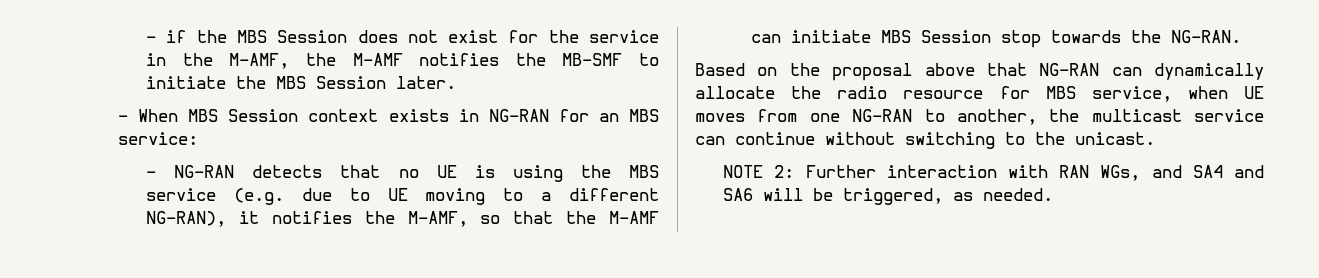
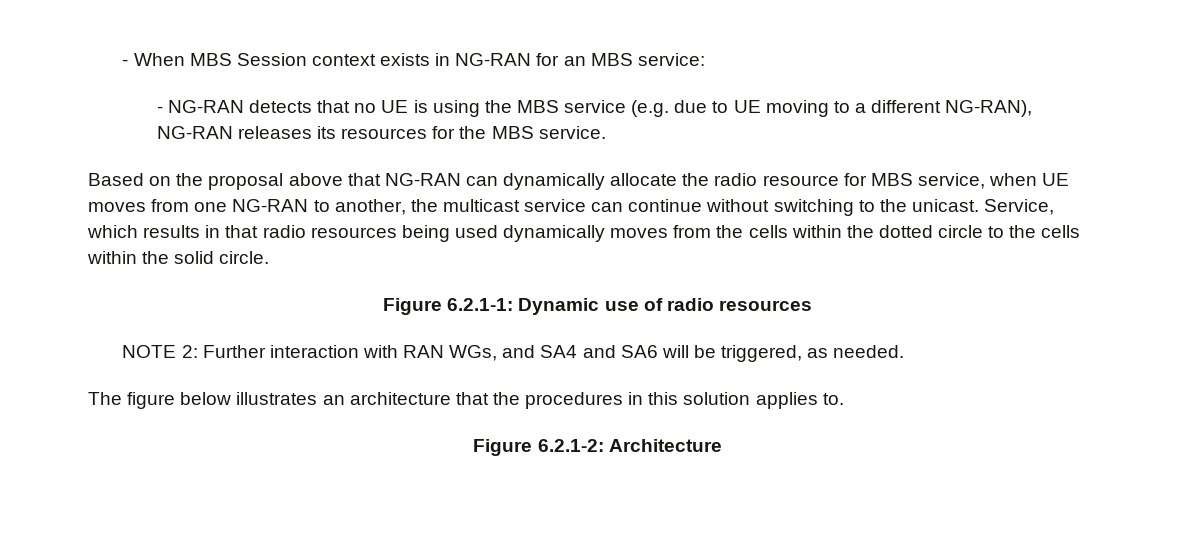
[146,30,659,43] [146,53,659,69] [146,76,457,89] [118,115,129,122] - if the MBS Session does not exist for the service in the M-AMF, the M-AMF notifies the MB-SMF to initiate the MBS Session later. // - -> [122,59,129,66] -
[238,211,659,227] [751,30,1242,48] it notifies the M-AMF, so that the M-AMF can initiate MBS Session stop towards the NG-RAN. -> [156,126,606,139] NG-RAN releases its resources for the MBS service.
(1155, 138) none -> [984,199,1055,215] [87,225,1081,242] [87,251,270,264] [383,298,812,315] Service, which results in that radio resources being used dynamically moves from the cells within the dotted circle to the cells within the solid circle. // Figure 6.2.1-1: Dynamic use of radio resources
(1054, 194) none -> [88,392,844,409] [473,439,722,456] // The figure below illustrates an architecture that the procedures in this solution applies to. // Figure 6.2.1-2: Architecture

